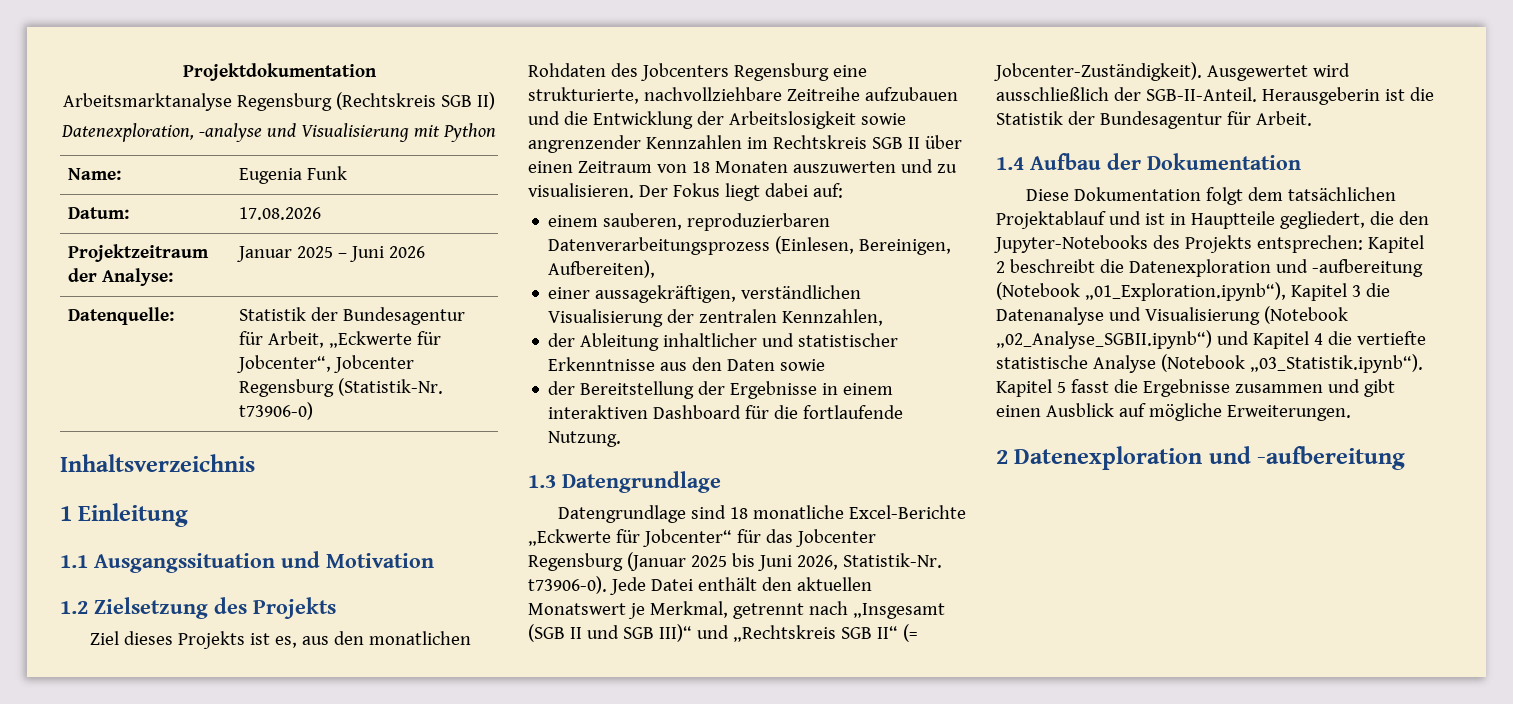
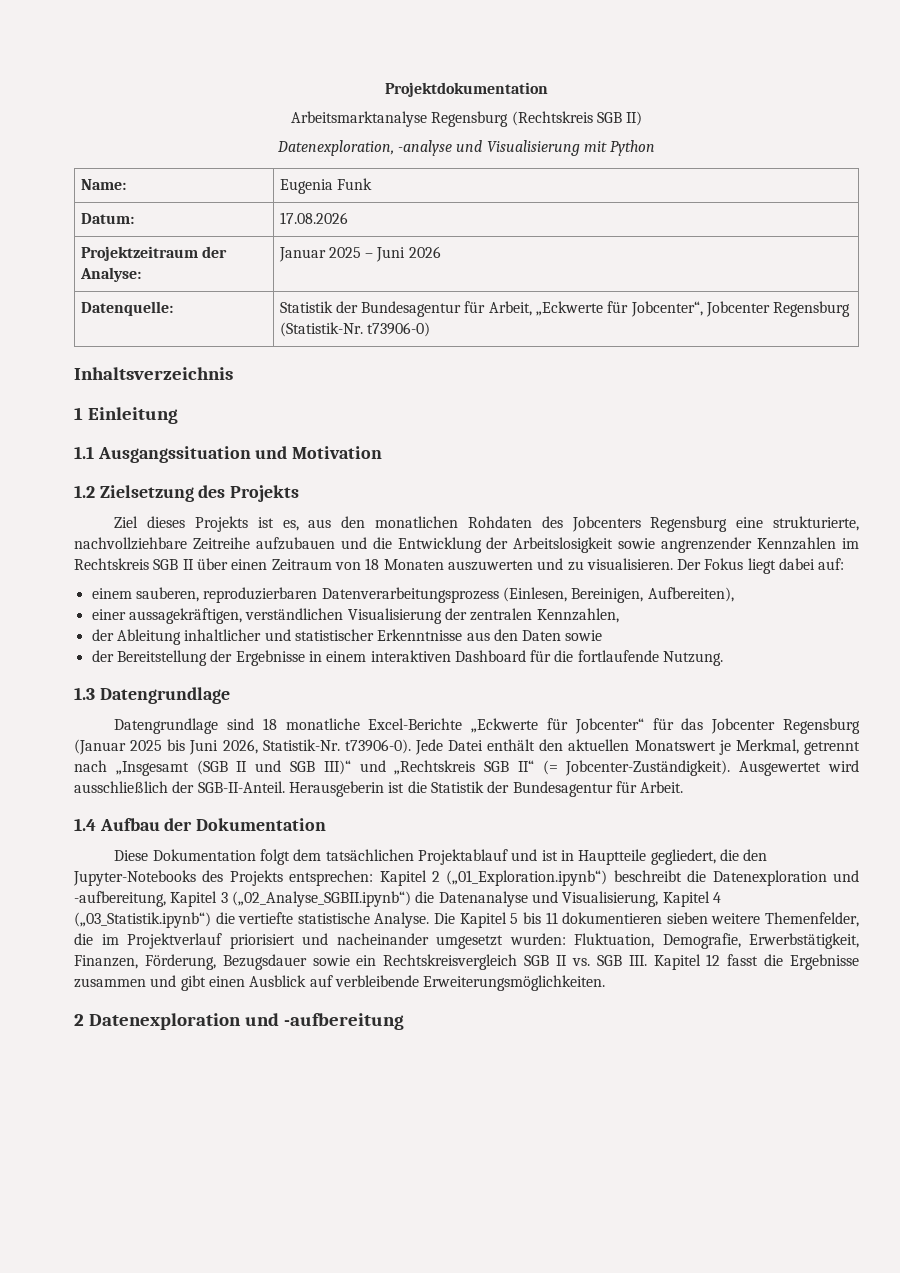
(1005, 267) none -> [446,870,608,886] („01_Exploration.ipynb“)
[1311,259,1423,277] [996,282,1286,301] -aufbereitung (Notebook „01_Exploration.ipynb“), -> [74,891,166,907] -aufbereitung,
(1361, 291) none -> [231,891,411,907] („02_Analyse_SGBII.ipynb“)
[1144,306,1348,325] [996,330,1249,349] Visualisierung (Notebook „02_Analyse_SGBII.ipynb“) und -> [562,891,659,907] Visualisierung,
(1323, 339) none -> [74,912,211,928] („03_Statistik.ipynb“)
[1092,354,1423,373] [996,379,1066,397] Analyse (Notebook „03_Statistik.ipynb“). Kapitel 5 -> [374,912,860,928] [74,933,859,949] [74,954,721,970] Analyse. Die Kapitel 5 bis 11 dokumentieren sieben weitere Themenfelder, die im Projektverlauf priorisiert und nacheinander umgesetzt wurden: Fluktuation, Demografie, Erwerbstätigkeit, Finanzen, Förderung, Bezugsdauer sowie ein Rechtskreisvergleich SGB II vs. SGB III. Kapitel 12
[1148,403,1351,421] mögliche Erweiterungen. -> [334,975,606,991] verbleibende Erweiterungsmöglichkeiten.

